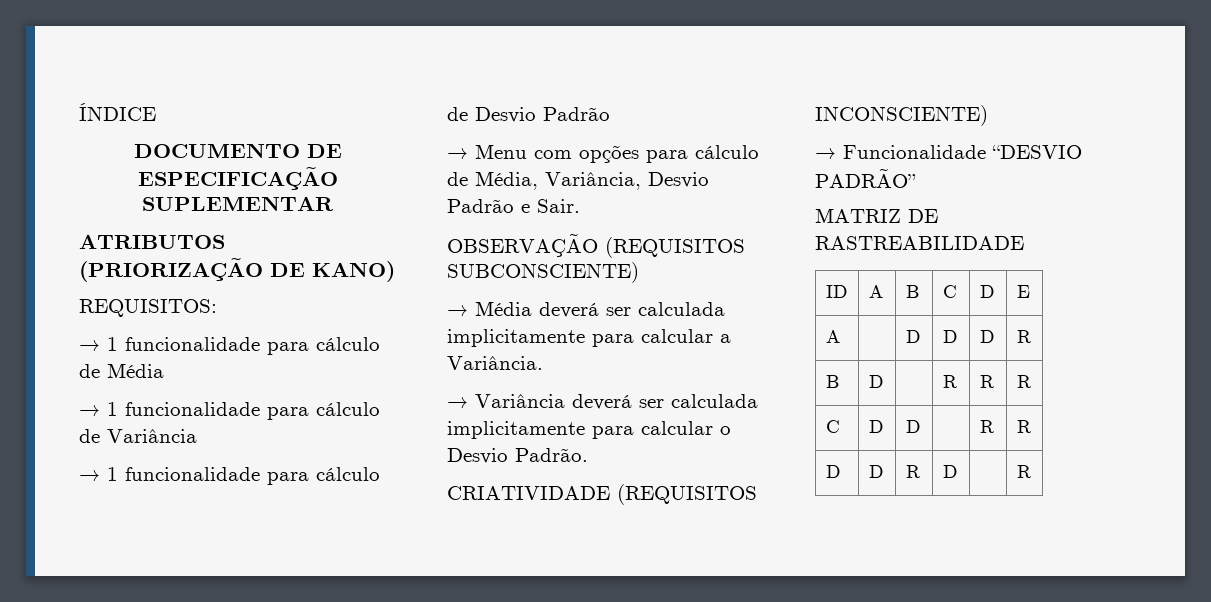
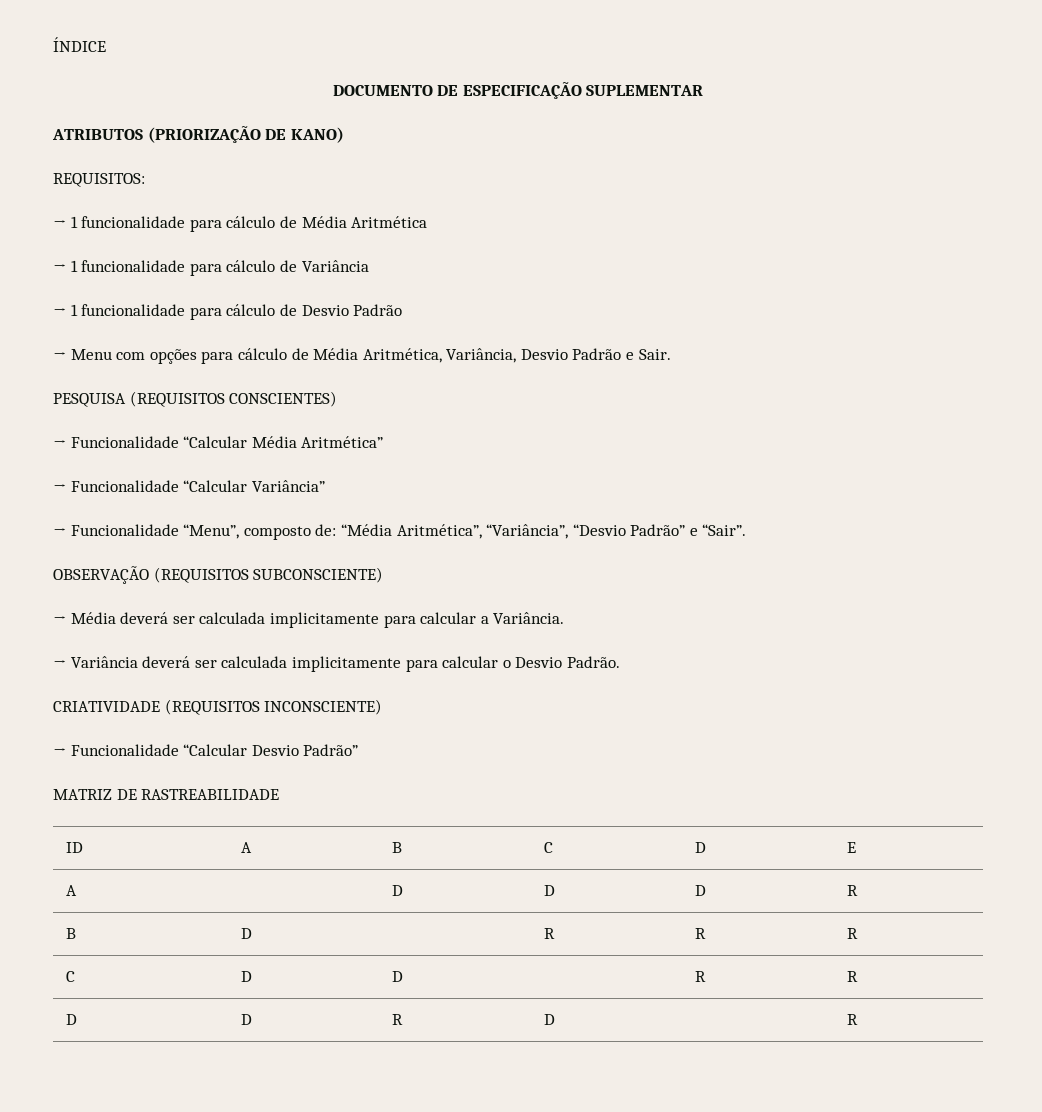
(164, 370) none -> [351,216,428,228] Aritmética
[475,171,538,190] Média, -> [313,348,442,363] Média Aritmética,
(580, 206) none -> [53,391,338,407] [53,436,384,448] [53,480,325,492] [53,524,747,540] // PESQUISA (REQUISITOS CONSCIENTES) // → Funcionalidade “Calcular Média Aritmética” // → Funcionalidade “Calcular Variância” // → Funcionalidade “Menu”, composto de: “Média Aritmética”, “Variância”, “Desvio Padrão” e “Sair”.
[992,145,1082,159] [815,168,916,188] “DESVIO PADRÃO” -> [183,744,359,756] “Calcular Desvio Padrão”

